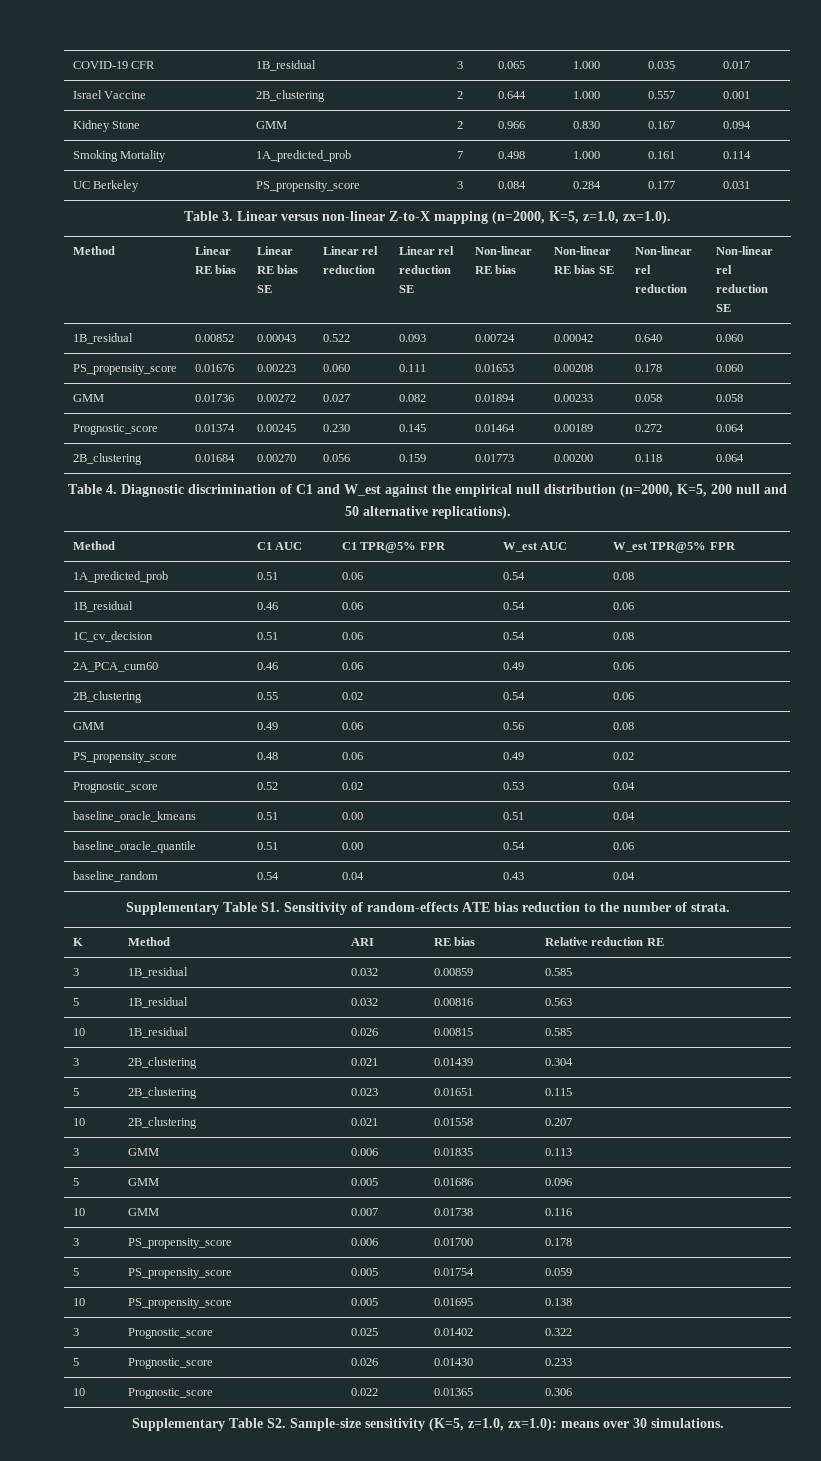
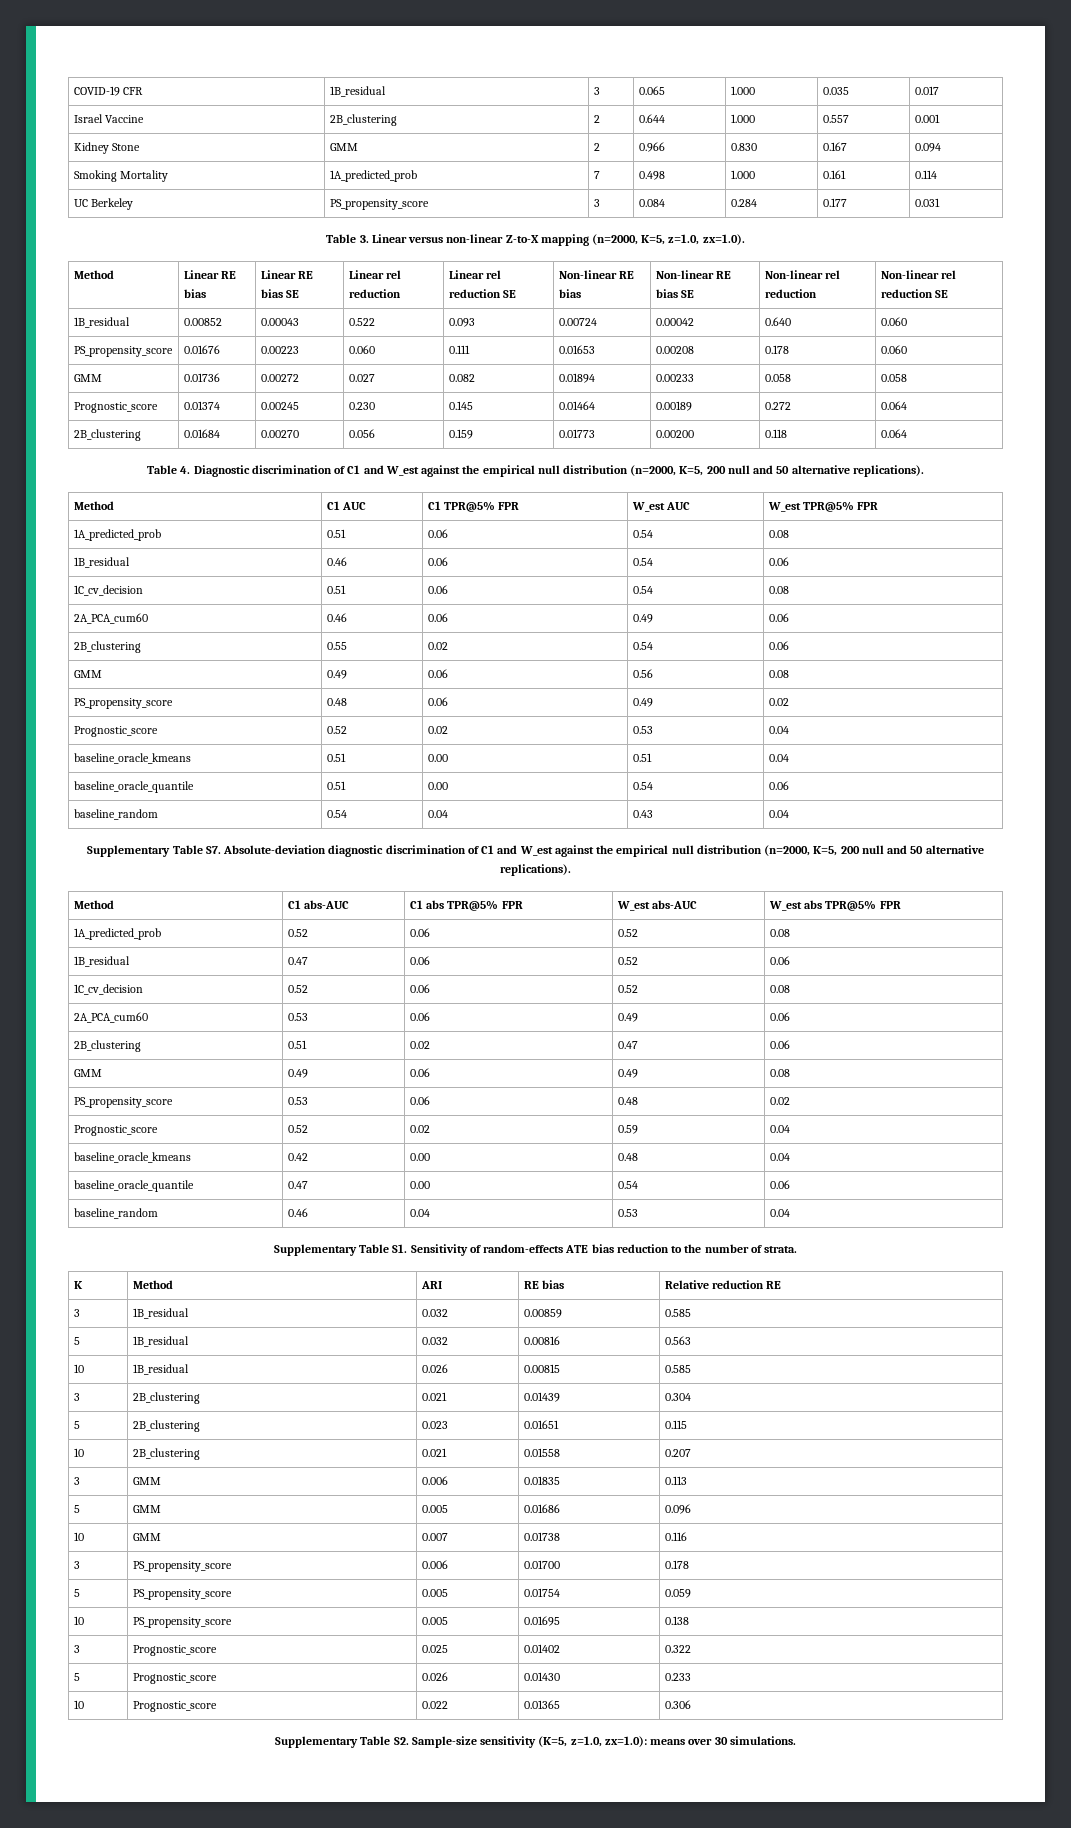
(635, 876) none -> [87,845,984,857] [500,864,571,876] [73,900,114,909] [287,900,350,909] [409,900,523,911] [616,900,698,911] [768,900,901,911] [73,928,161,940] [287,929,308,937] [409,928,430,937] [617,929,638,937] [769,929,790,937] [73,956,130,967] [287,957,308,965] [409,956,430,965] [617,957,638,965] [769,956,790,965] [73,984,143,995] [287,985,308,993] [409,984,430,993] [617,985,638,993] [769,985,790,993] [73,1012,148,1023] [287,1013,308,1021] [409,1012,430,1021] [617,1013,638,1022] [769,1012,790,1021] [73,1040,141,1052] [287,1040,307,1049] [409,1041,430,1049] [617,1041,638,1049] [769,1040,790,1049] [73,1069,102,1077] [287,1069,308,1078] [409,1068,430,1077] [617,1069,638,1078] [769,1069,790,1077] [73,1097,173,1108] [287,1097,308,1105] [409,1096,430,1105] [617,1097,638,1105] [769,1097,790,1105] [73,1125,158,1136] [287,1125,308,1133] [409,1125,430,1133] [617,1125,638,1134] [769,1125,790,1133] [73,1152,191,1163] [287,1153,308,1161] [409,1153,430,1161] [617,1153,638,1161] [769,1153,790,1161] [73,1180,194,1192] [287,1181,308,1189] [409,1181,430,1189] [617,1181,638,1189] [769,1180,790,1189] [73,1208,158,1219] [287,1208,308,1217] [409,1209,430,1217] [617,1209,638,1217] [769,1209,790,1217] // Supplementary Table S7. Absolute-deviation diagnostic discrimination of C1 and W_est against the empirical null distribution (n=2000, K=5, 200 null and 50 alternative replications). // Method | C1 abs-AUC | C1 abs TPR@5% FPR | W_est abs-AUC | W_est abs TPR@5% FPR // 1A_predicted_prob | 0.52 | 0.06 | 0.52 | 0.08 // 1B_residual | 0.47 | 0.06 | 0.52 | 0.06 // 1C_cv_decision | 0.52 | 0.06 | 0.52 | 0.08 // 2A_PCA_cum60 | 0.53 | 0.06 | 0.49 | 0.06 // 2B_clustering | 0.51 | 0.02 | 0.47 | 0.06 // GMM | 0.49 | 0.06 | 0.49 | 0.08 // PS_propensity_score | 0.53 | 0.06 | 0.48 | 0.02 // Prognostic_score | 0.52 | 0.02 | 0.59 | 0.04 // baseline_oracle_kmeans | 0.42 | 0.00 | 0.48 | 0.04 // baseline_oracle_quantile | 0.47 | 0.00 | 0.54 | 0.06 // baseline_random | 0.46 | 0.04 | 0.53 | 0.04

